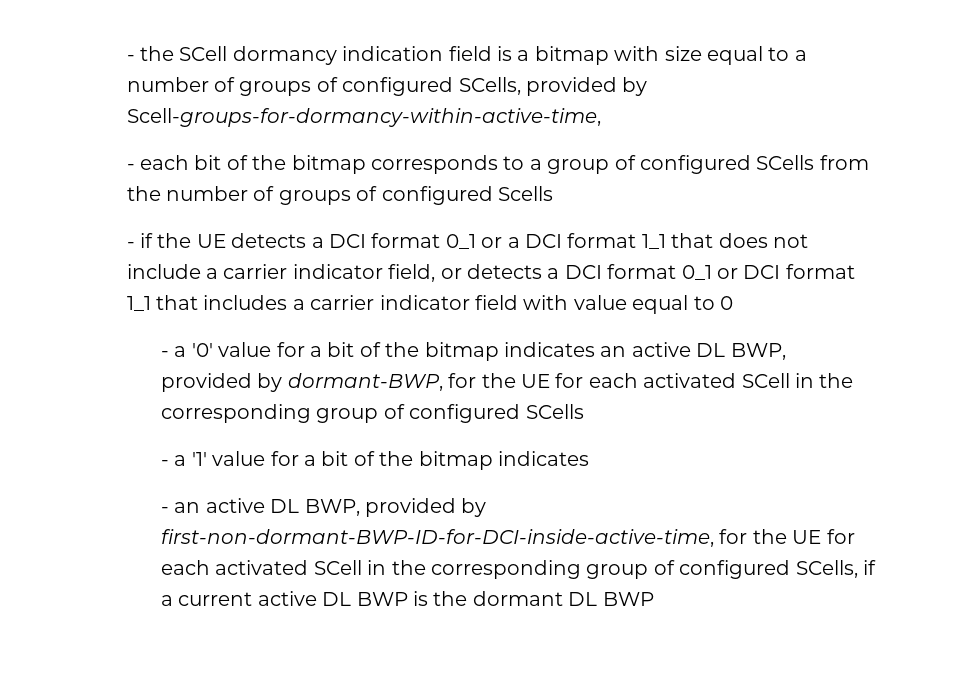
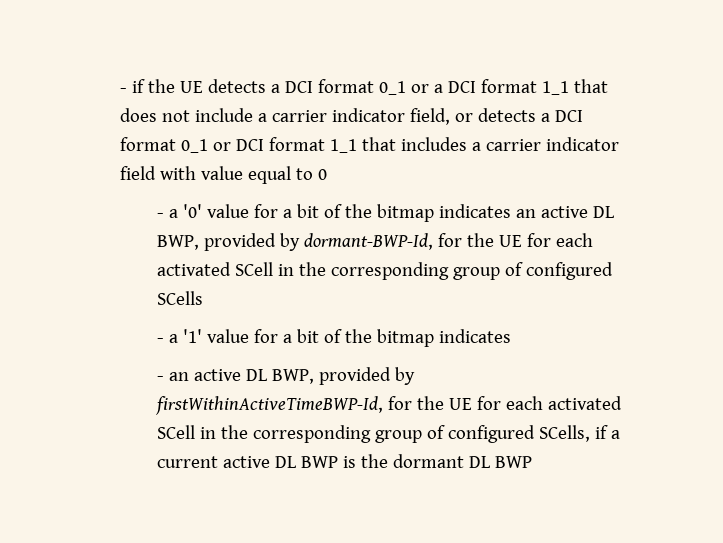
[126,46,807,65] [126,77,648,96] [126,108,601,127] [126,155,869,174] [126,186,553,205] [126,242,135,248] - the SCell dormancy indication field is a bitmap with size equal to a number of groups of configured SCells, provided by Scell-groups-for-dormancy-within-active-time, // - each bit of the bitmap corresponds to a group of configured SCells from the number of groups of configured Scells // - -> [120,88,128,93] -
[287,373,443,391] dormant-BWP, -> [303,233,433,250] dormant-BWP-Id,
[160,529,714,547] first-non-dormant-BWP-ID-for-DCI-inside-active-time, -> [155,396,383,415] firstWithinActiveTimeBWP-Id,

